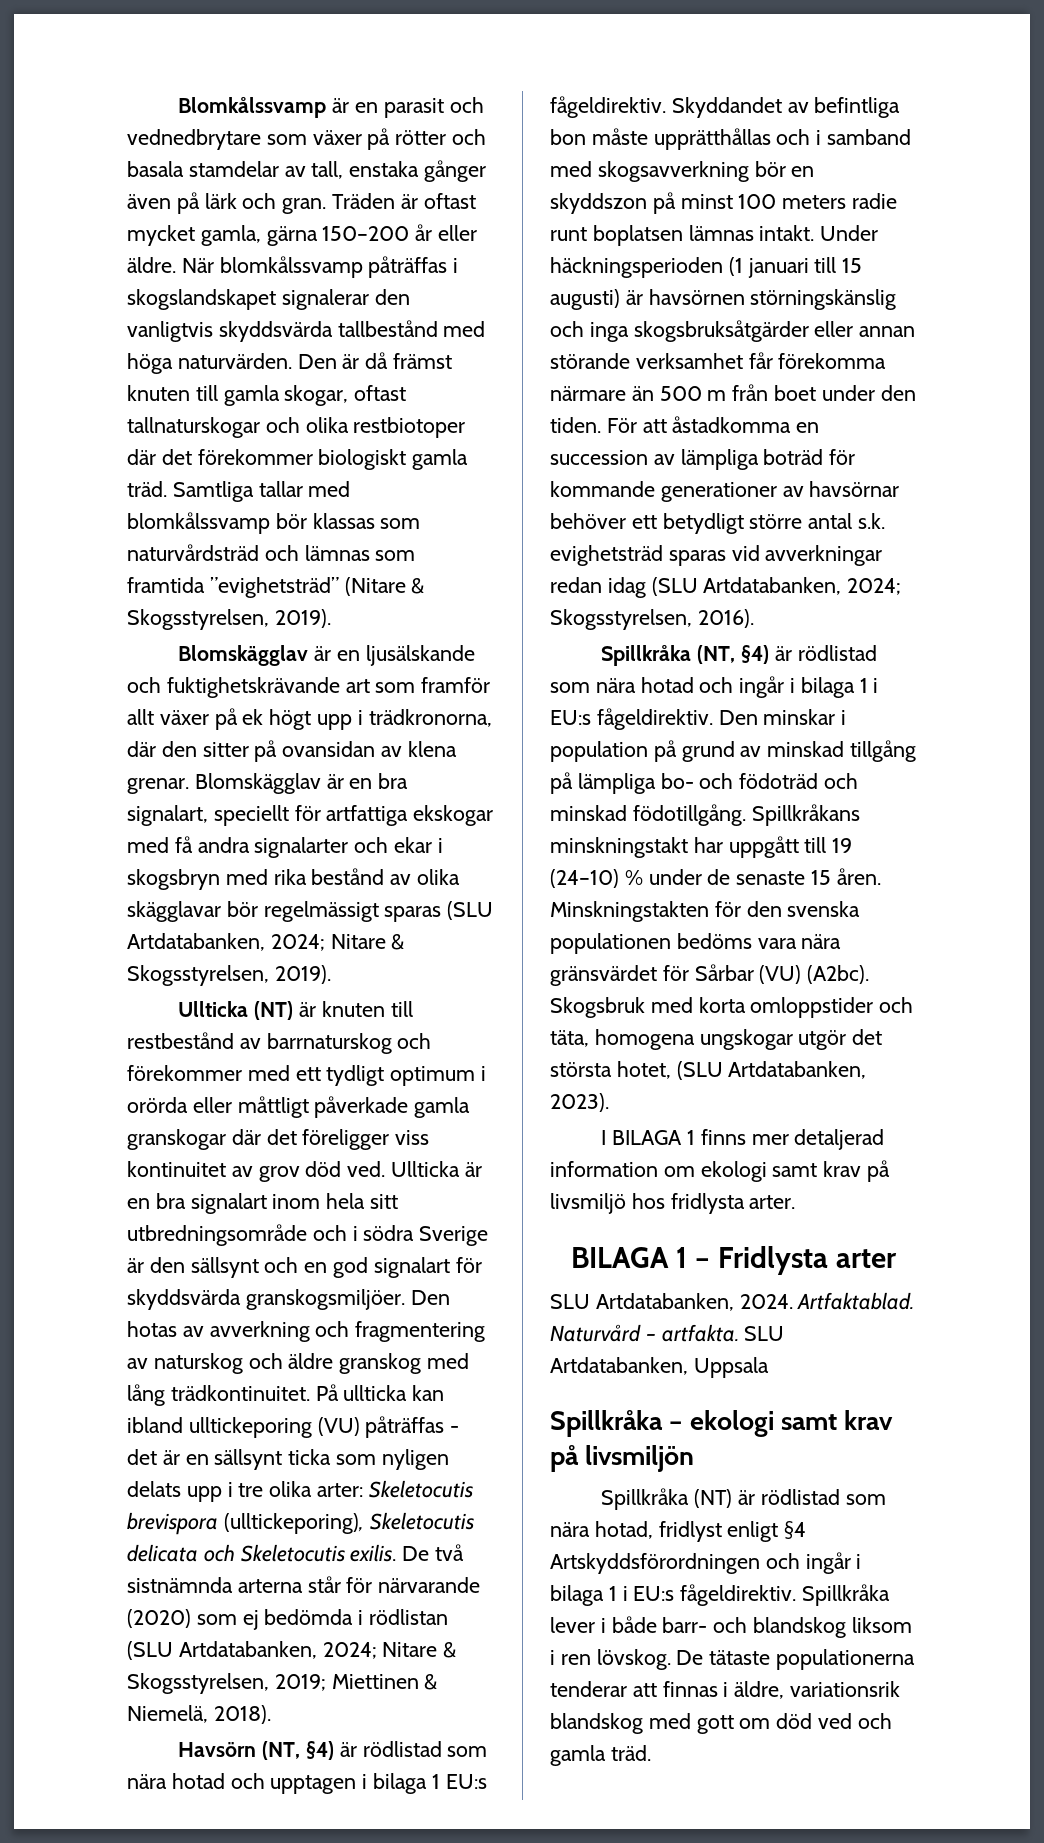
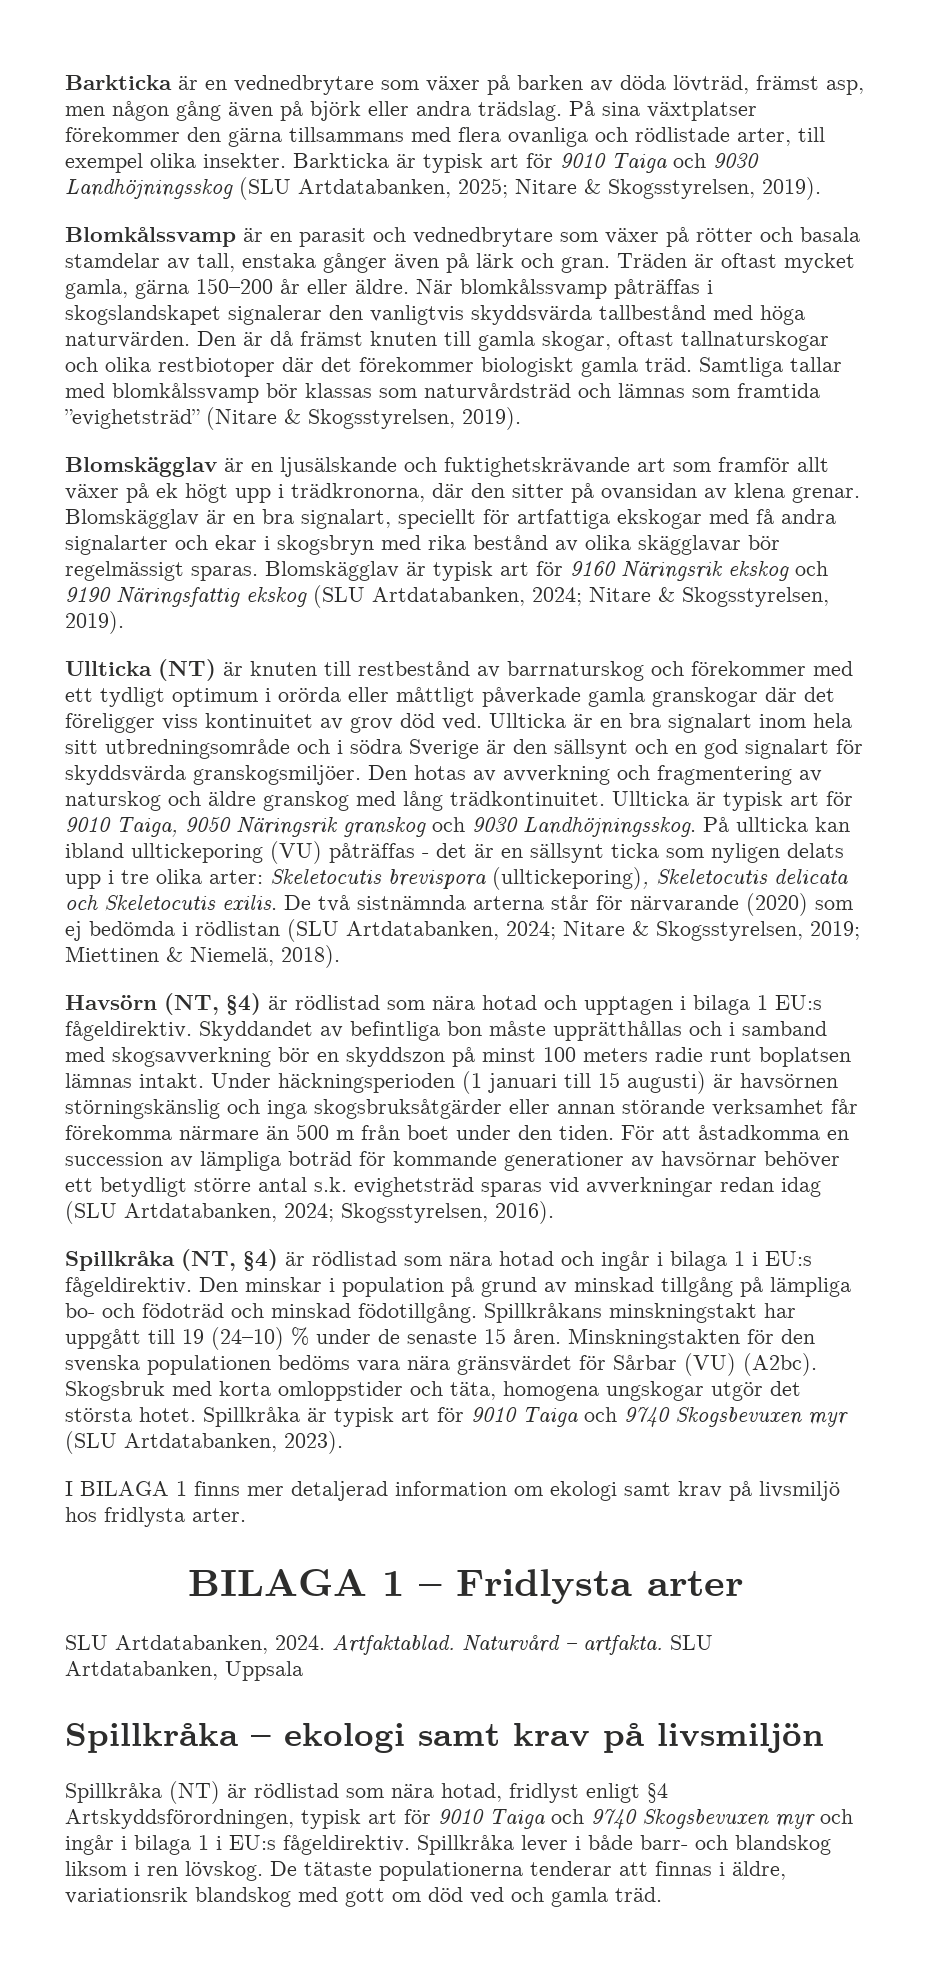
(178, 107) none -> [65,75,864,95] [65,101,757,121] [65,127,825,147] [65,153,759,173] [65,177,821,200] Barkticka är en vednedbrytare som växer på barken av döda lövträd, främst asp, men någon gång även på björk eller andra trädslag. På sina växtplatser förekommer den gärna tillsammans med flera ovanliga och rödlistade arter, till exempel olika insekter. Barkticka är typisk art för 9010 Taiga och 9030 Landhöjningsskog (SLU Artdatabanken, 2025; Nitare & Skogsstyrelsen, 2019). //
[384,906,442,922] sparas -> [191,561,828,581] [65,587,307,607] sparas. Blomskägglav är typisk art för 9160 Näringsrik ekskog och 9190 Näringsfattig ekskog
(310, 1393) none -> [612,791,853,811] [65,817,696,837] Ullticka är typisk art för 9010 Taiga, 9050 Näringsrik granskog och 9030 Landhöjningsskog.
[616,1061,671,1079] hotet, -> [139,1407,848,1427] hotet. Spillkråka är typisk art för 9010 Taiga och 9740 Skogsbevuxen myr
[550,1553,760,1574] Artskyddsförordningen -> [65,1809,815,1829] Artskyddsförordningen, typisk art för 9010 Taiga och 9740 Skogsbevuxen myr

